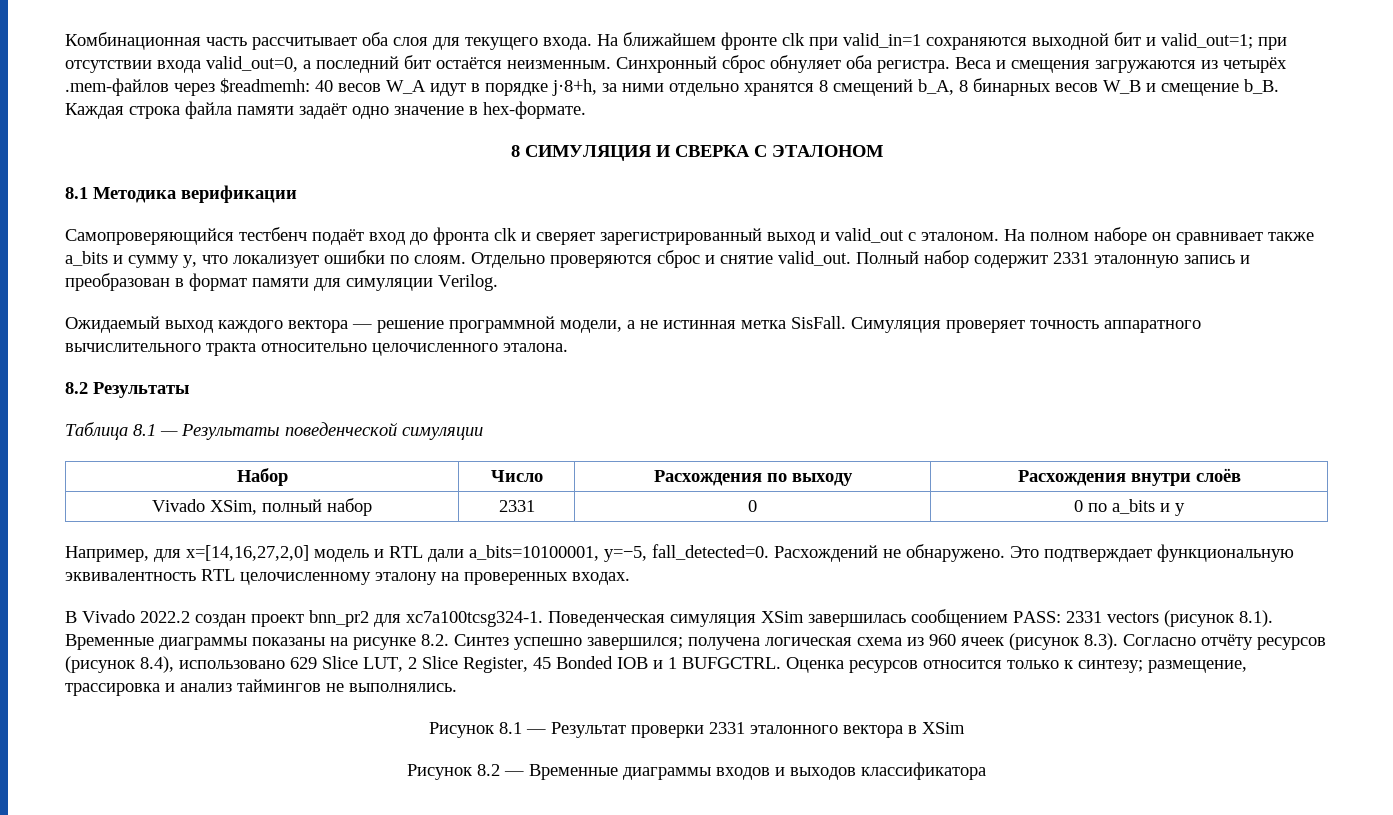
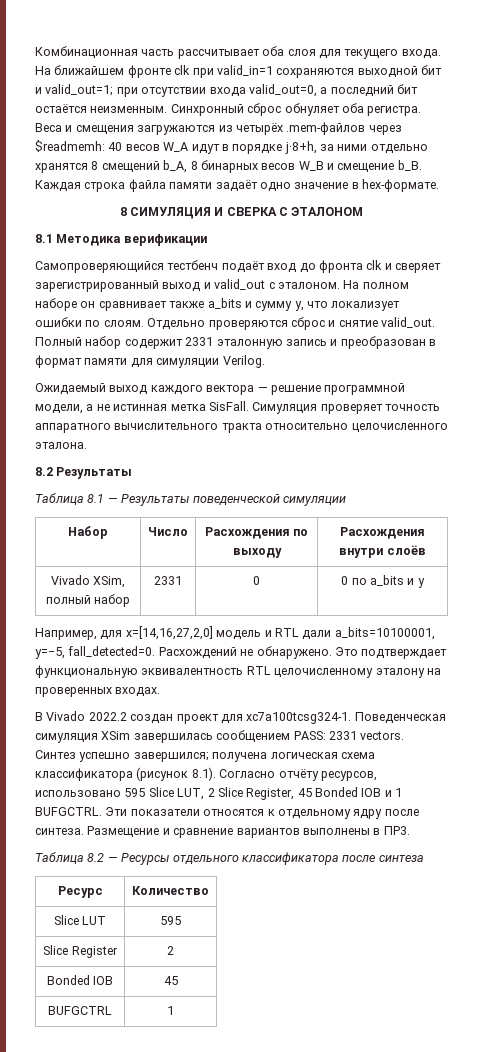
[309,610,369,627] bnn_pr2 -> (219, 719) none
[1107,610,1273,627] [65,634,449,650] vectors (рисунок 8.1). Временные диаграммы показаны на рисунке 8.2. -> [360,731,405,740] vectors.
[907,633,1326,650] [65,656,317,673] из 960 ячеек (рисунок 8.3). Согласно отчёту ресурсов (рисунок 8.4), использовано 629 -> [35,767,377,781] [35,788,146,797] классификатора (рисунок 8.1). Согласно отчёту ресурсов, использовано 595
[786,657,1247,673] [65,679,457,696] [429,722,965,738] [407,762,986,780] Оценка ресурсов относится только к синтезу; размещение, трассировка и анализ таймингов не выполнялись. // Рисунок 8.1 — Результат проверки 2331 эталонного вектора в XSim // Рисунок 8.2 — Временные диаграммы входов и выходов классификатора -> [105,807,419,819] [35,826,410,838] [35,852,424,865] [57,886,103,898] [132,886,209,895] [53,915,107,925] [160,916,181,925] [43,945,118,958] [167,946,174,955] [46,975,114,985] [163,976,178,985] [48,1006,112,1015] [167,1006,174,1015] Эти показатели относятся к отдельному ядру после синтеза. Размещение и сравнение вариантов выполнены в ПР3. // Таблица 8.2 — Ресурсы отдельного классификатора после синтеза // Ресурс | Количество // Slice LUT | 595 // Slice Register | 2 // Bonded IOB | 45 // BUFGCTRL | 1

